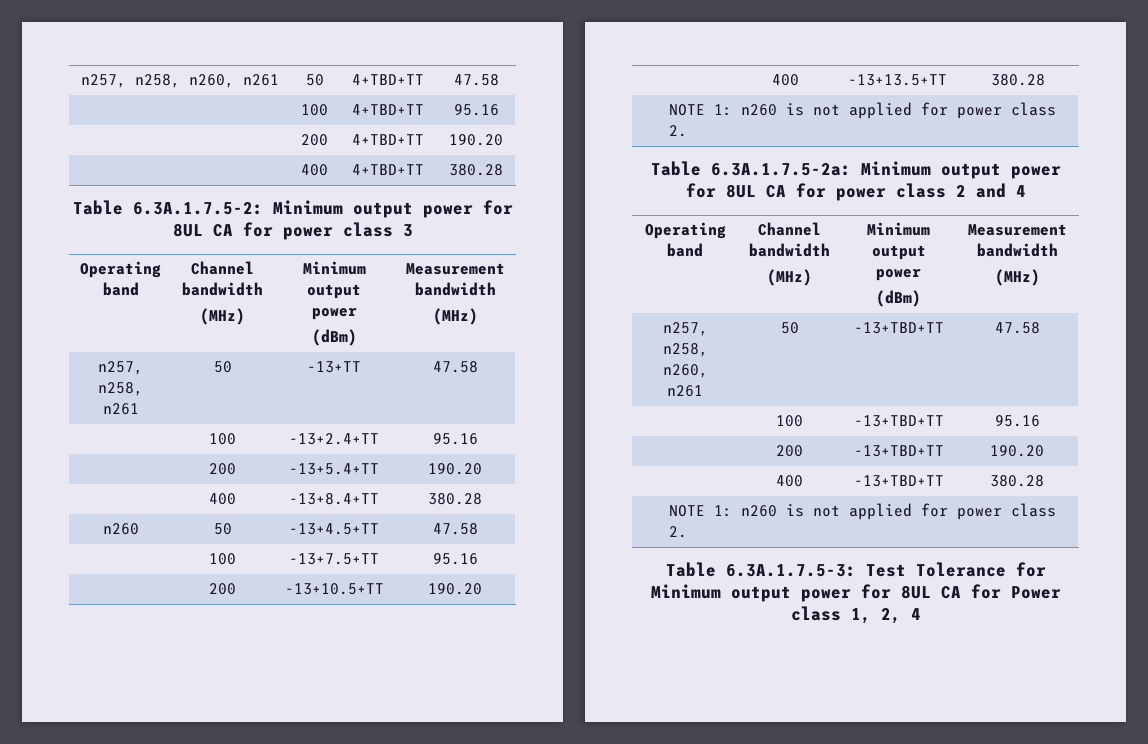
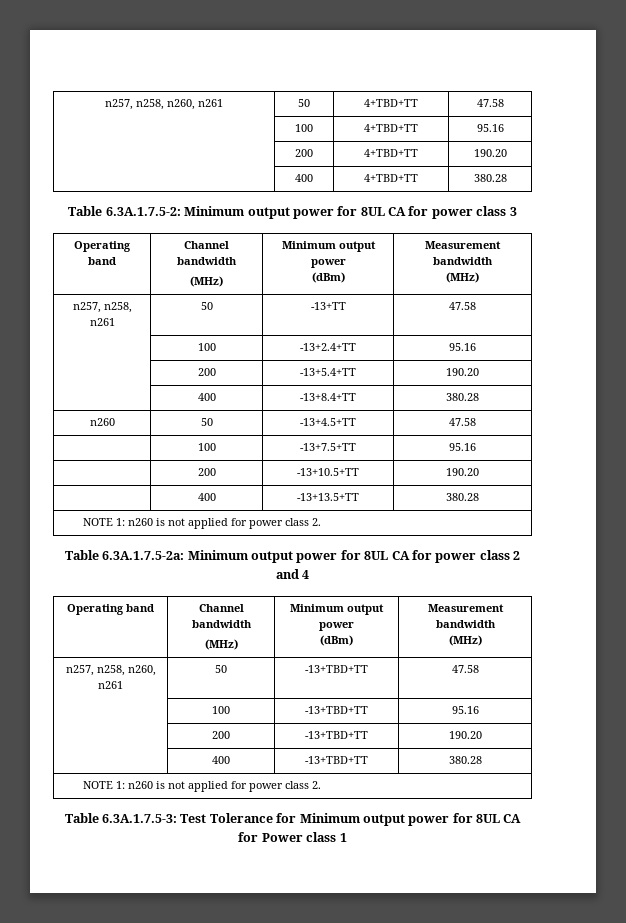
[850,608,921,624] 1, 2, 4 -> [339,833,347,842] 1

